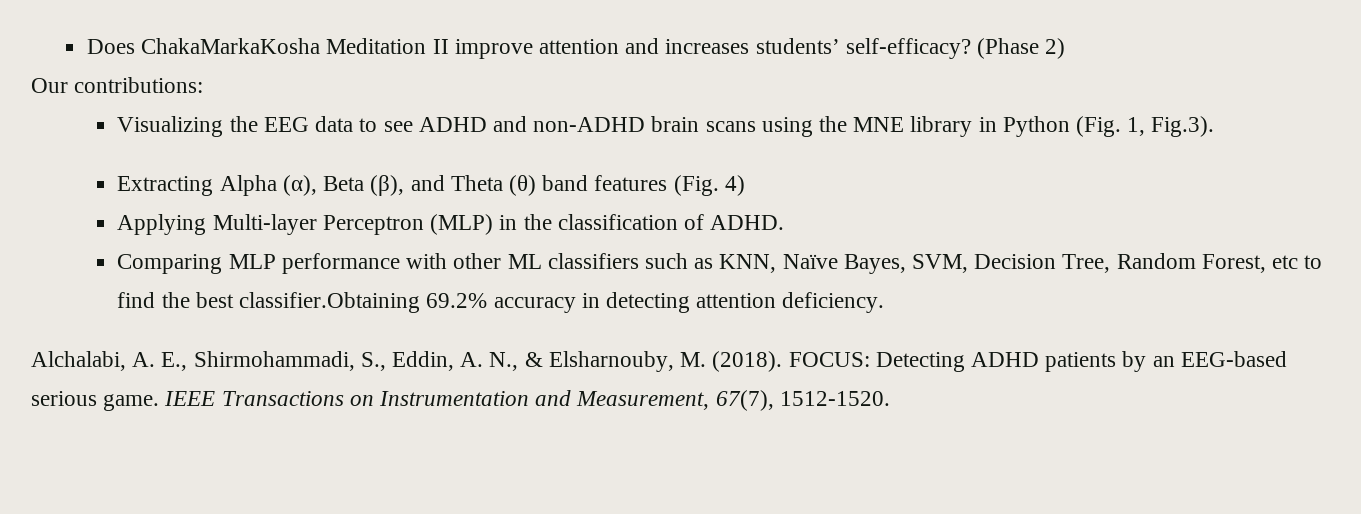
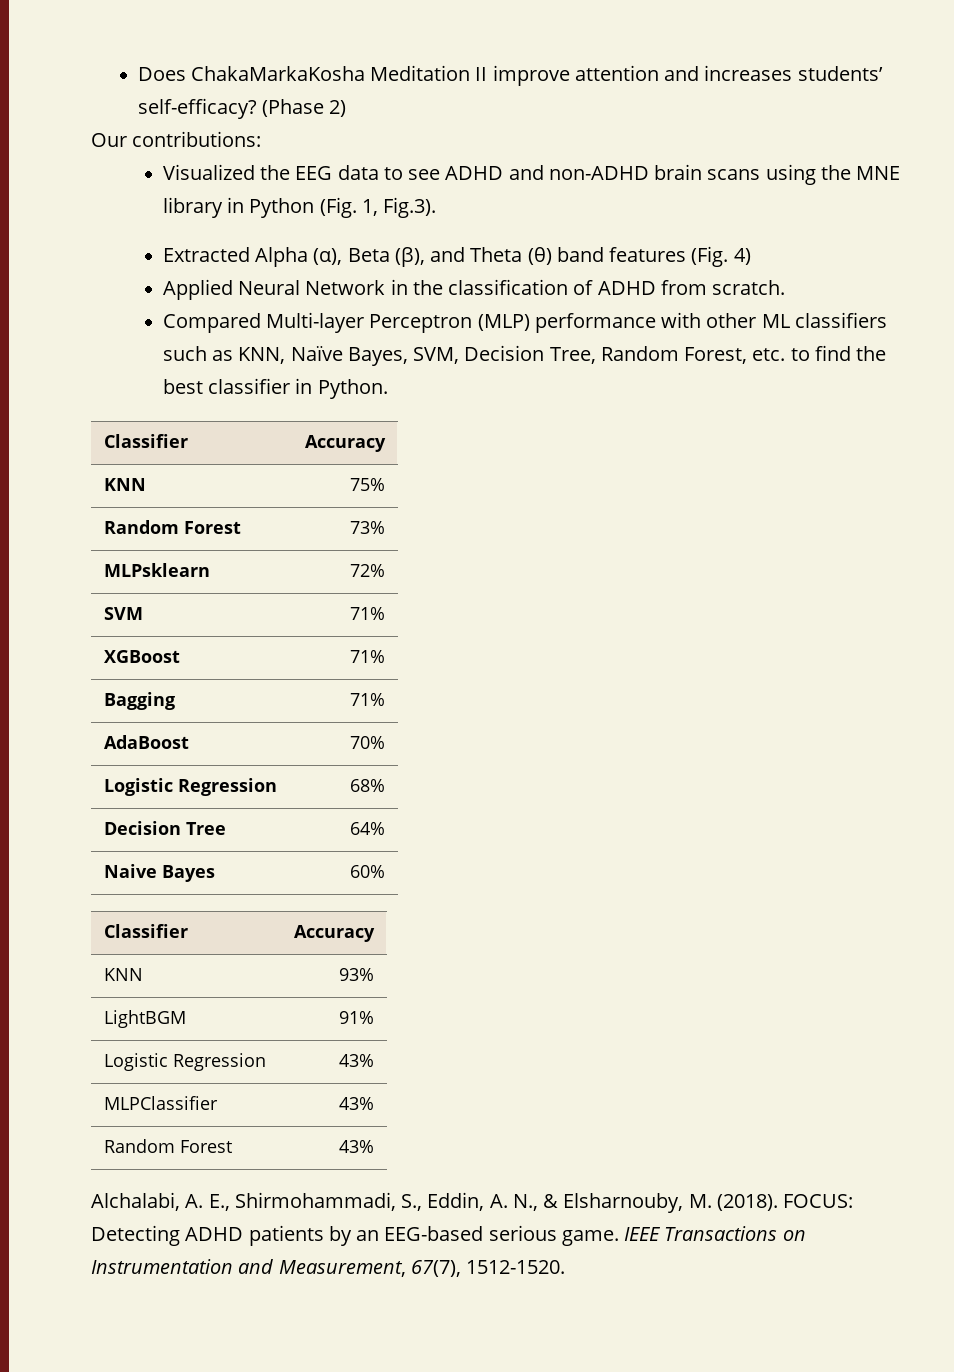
[117,116,224,137] Visualizing -> [162,164,255,180] Visualized
[117,176,214,196] Extracting -> [162,247,250,262] Extracted
[117,214,785,235] [117,254,276,274] Applying Multi-layer Perceptron (MLP) in the classification of ADHD. // Comparing MLP -> [162,279,786,300] [162,312,530,333] Applied Neural Network in the classification of ADHD from scratch. // Compared Multi-layer Perceptron (MLP)
[1272,255,1299,269] etc -> [752,348,786,361] etc.
[239,292,885,313] classifier.Obtaining 69.2% accuracy in detecting attention deficiency. -> [207,378,388,399] [103,434,188,448] [304,435,386,452] [103,478,146,491] [350,478,386,491] [103,520,241,534] [350,521,386,534] [103,563,210,577] [350,564,386,577] [103,607,143,620] [350,607,386,620] [103,650,180,663] [350,650,386,663] [103,692,175,710] [350,693,386,706] [103,735,189,749] [350,736,386,749] [103,778,277,796] [350,779,386,792] [103,821,226,835] [350,822,386,835] [103,864,215,882] [350,865,386,878] [103,924,188,938] [293,925,375,942] [103,968,143,981] [339,968,375,981] [103,1010,186,1028] [339,1011,375,1024] [103,1053,266,1071] [339,1054,375,1067] [103,1096,218,1110] [339,1097,375,1110] [103,1139,232,1153] [339,1140,375,1153] classifier in Python. // Classifier | Accuracy // KNN | 75% // Random Forest | 73% // MLPsklearn | 72% // SVM | 71% // XGBoost | 71% // Bagging | 71% // AdaBoost | 70% // Logistic Regression | 68% // Decision Tree | 64% // Naive Bayes | 60% // Classifier | Accuracy // KNN | 93% // LightBGM | 91% // Logistic Regression | 43% // MLPClassifier | 43% // Random Forest | 43%

